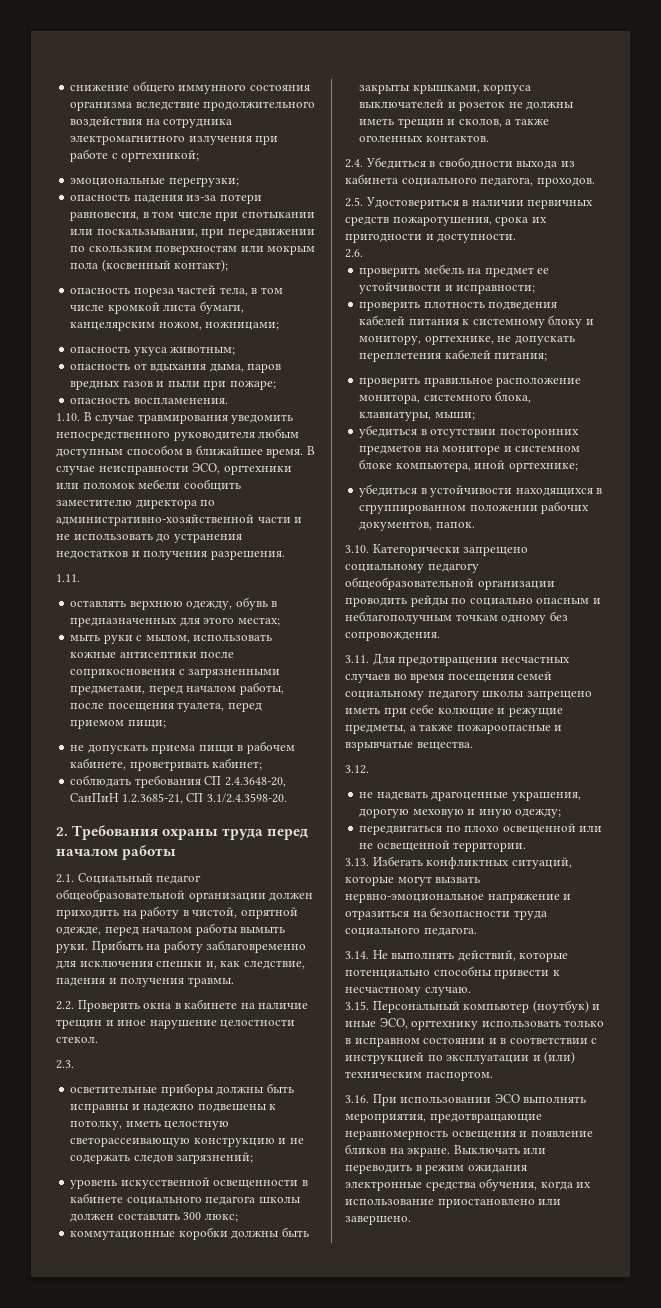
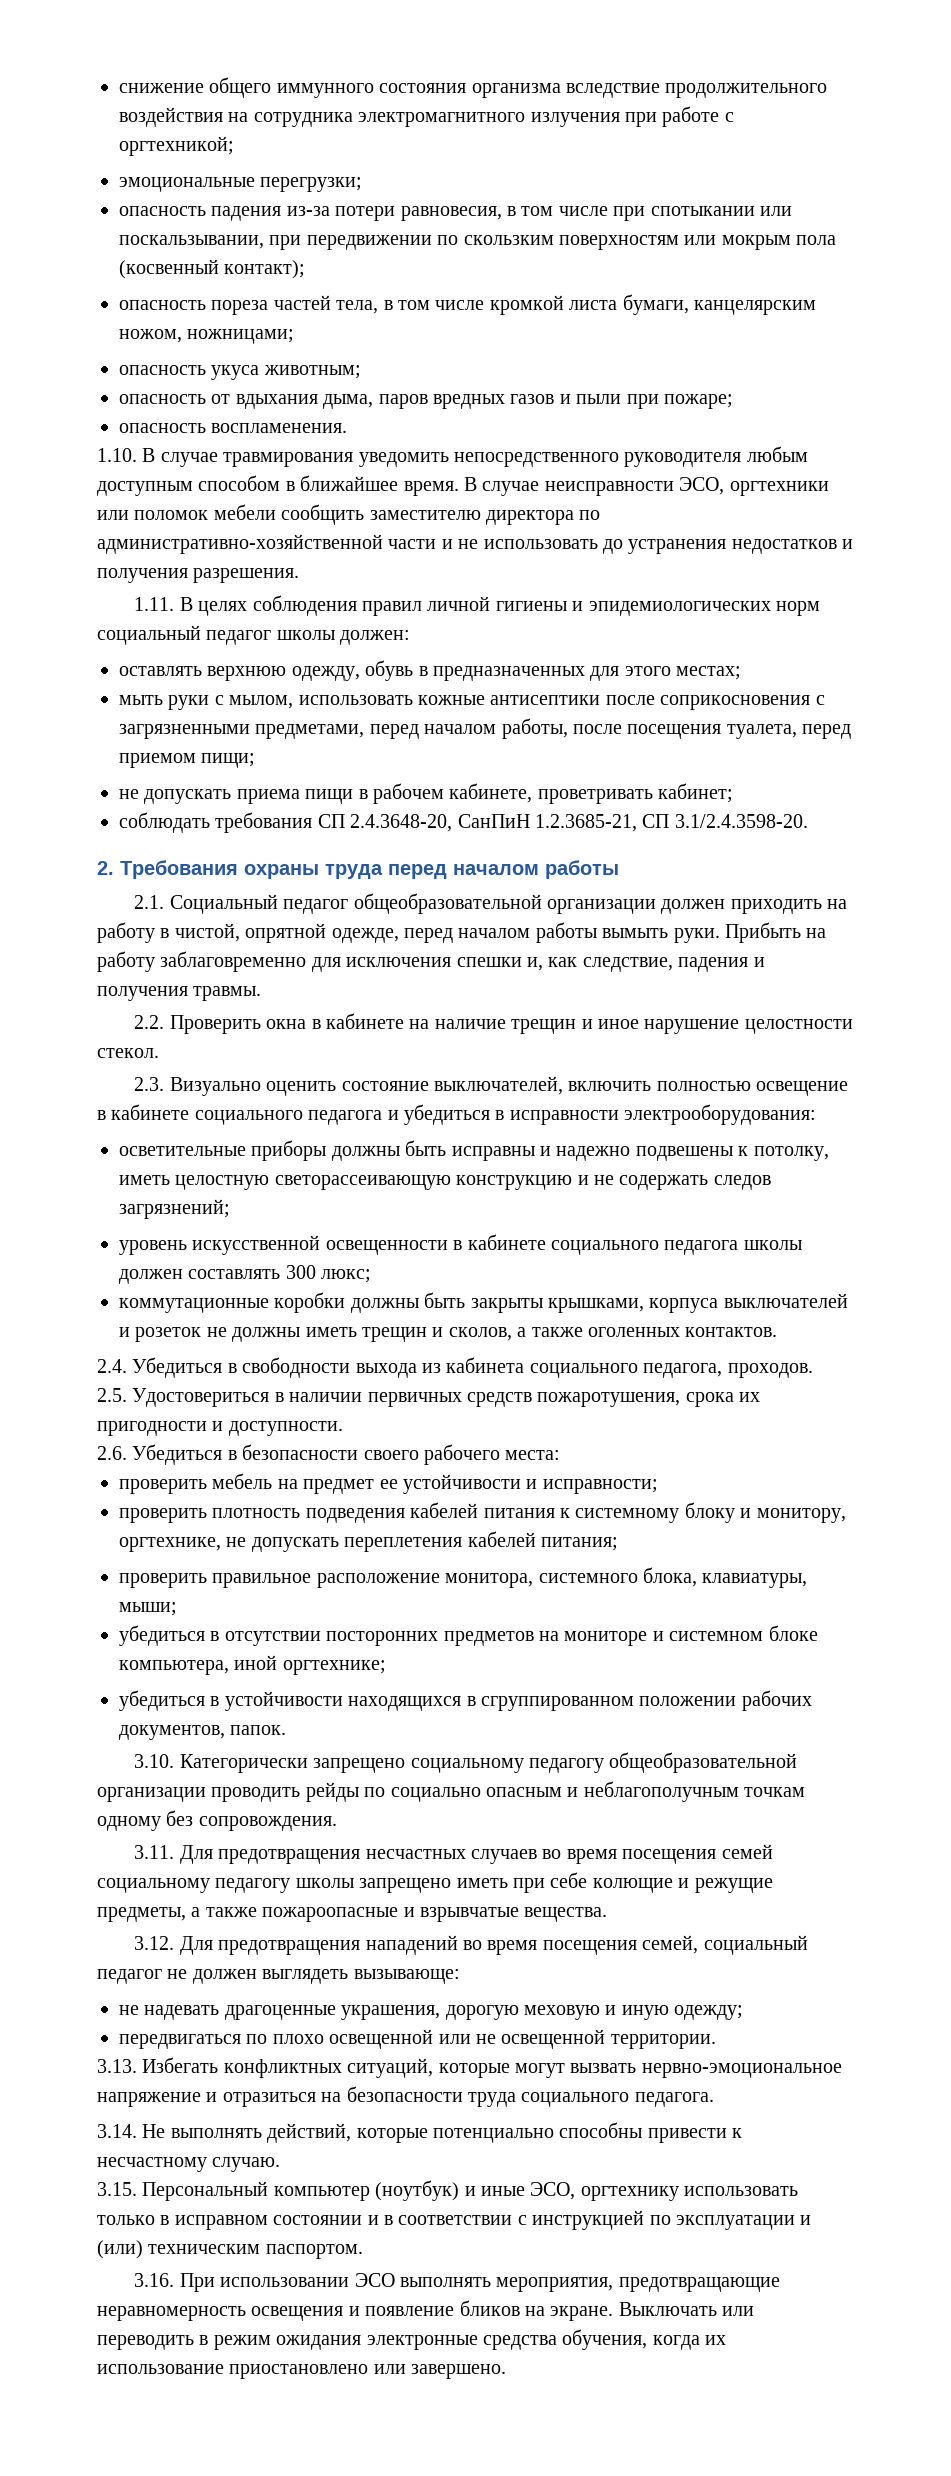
(80, 578) none -> [179,595,820,616] [97,625,411,645] В целях соблюдения правил личной гигиены и эпидемиологических норм социальный педагог школы должен:
(74, 1064) none -> [169,1076,849,1096] [97,1104,817,1125] Визуально оценить состояние выключателей, включить полностью освещение в кабинете социального педагога и убедиться в исправности электрооборудования:
(363, 253) none -> [132,1444,561,1465] Убедиться в безопасности своего рабочего места:
(369, 769) none -> [179,1935,808,1955] [97,1969,460,1984] Для предотвращения нападений во время посещения семей, социальный педагог не должен выглядеть вызывающе:

